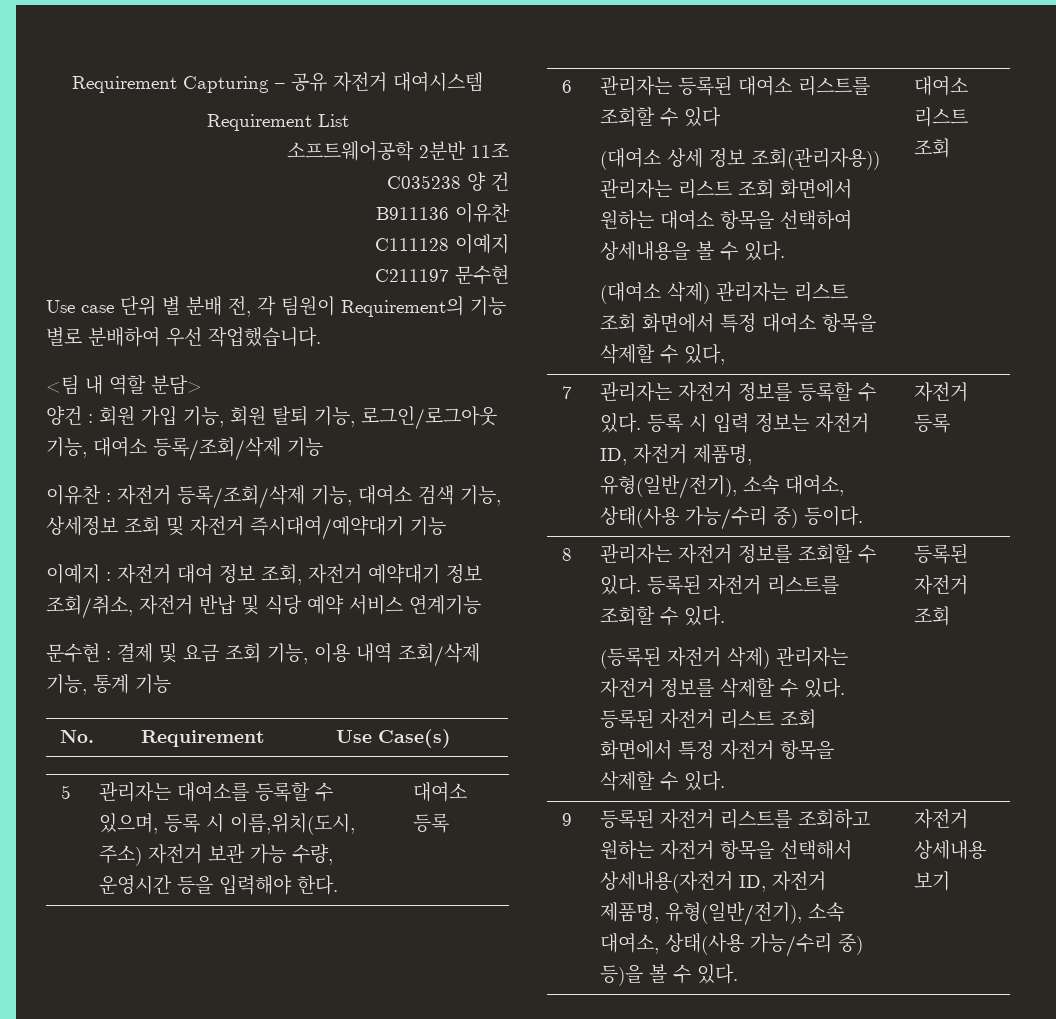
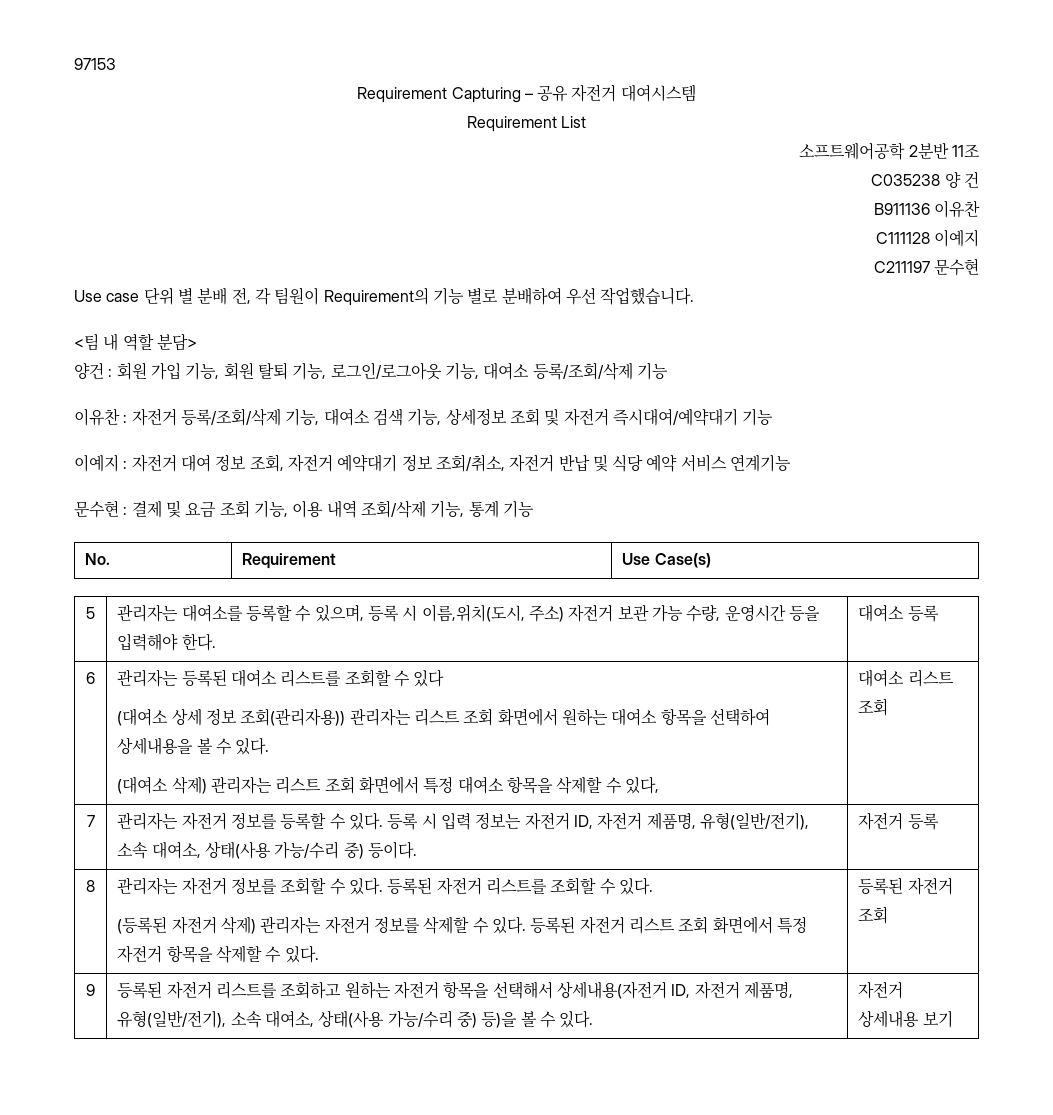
(72, 84) none -> [74,58,116,70] 97153 //

